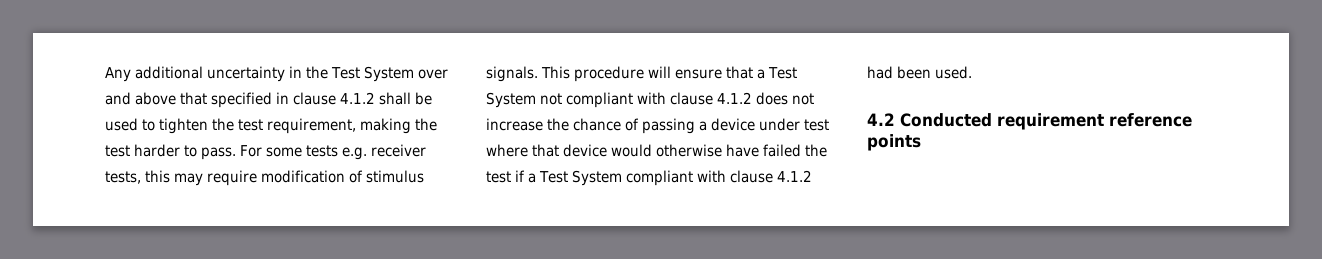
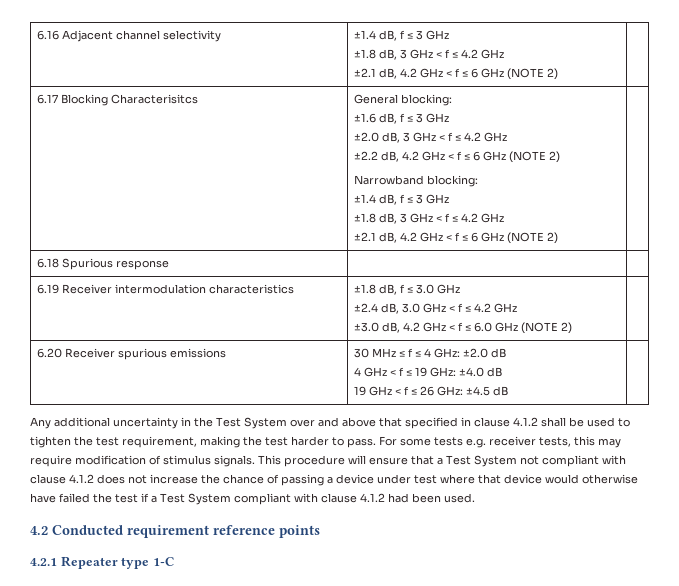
(105, 74) none -> [36,30,221,42] [353,30,449,41] [353,49,504,60] [353,68,558,80] [36,94,198,106] [353,94,452,106] [353,113,449,124] [353,132,507,143] [353,151,560,163] [353,175,478,187] [353,194,449,205] [353,213,504,224] [353,232,558,244] [36,258,169,270] [36,284,294,294] [353,284,460,295] [353,303,517,314] [353,322,572,334] [36,348,226,360] [353,348,506,358] [353,367,502,377] [353,386,508,396] 6.16 Adjacent channel selectivity | ±1.4 dB, f ≤ 3 GHz // ±1.8 dB, 3 GHz < f ≤ 4.2 GHz // ±2.1 dB, 4.2 GHz < f ≤ 6 GHz (NOTE 2) | // 6.17 Blocking Characterisitcs | General blocking: // ±1.6 dB, f ≤ 3 GHz // ±2.0 dB, 3 GHz < f ≤ 4.2 GHz // ±2.2 dB, 4.2 GHz < f ≤ 6 GHz (NOTE 2) // Narrowband blocking: // ±1.4 dB, f ≤ 3 GHz // ±1.8 dB, 3 GHz < f ≤ 4.2 GHz // ±2.1 dB, 4.2 GHz < f ≤ 6 GHz (NOTE 2) | // 6.18 Spurious response | | // 6.19 Receiver intermodulation characteristics | ±1.8 dB, f ≤ 3.0 GHz // ±2.4 dB, 3.0 GHz < f ≤ 4.2 GHz // ±3.0 dB, 4.2 GHz < f ≤ 6.0 GHz (NOTE 2) | // 6.20 Receiver spurious emissions | 30 MHz ≤ f ≤ 4 GHz: ±2.0 dB // 4 GHz < f ≤ 19 GHz: ±4.0 dB // 19 GHz < f ≤ 26 GHz: ±4.5 dB | //
(921, 142) none -> [30,556,175,569] // 4.2.1 Repeater type 1-C

